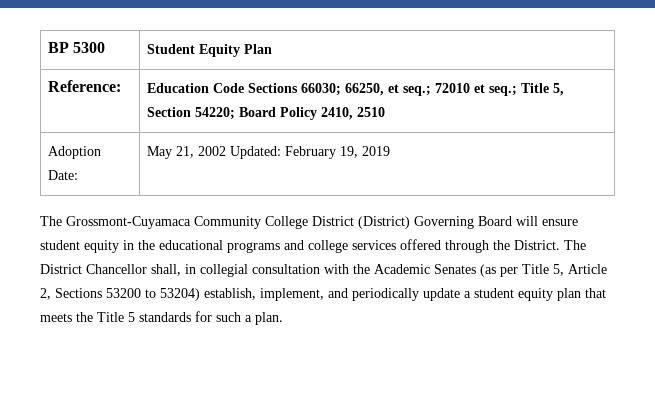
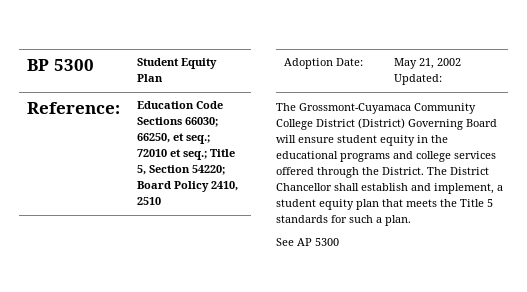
[285,146,391,159] February 19, 2019 -> (443, 79) none
[151,264,607,277] [40,288,460,301] shall, in collegial consultation with the Academic Senates (as per Title 5, Article 2, Sections 53200 to 53204) establish, implement, and periodically update -> [334,183,494,194] shall establish and implement,
(283, 318) none -> [276,238,339,246] // See AP 5300

